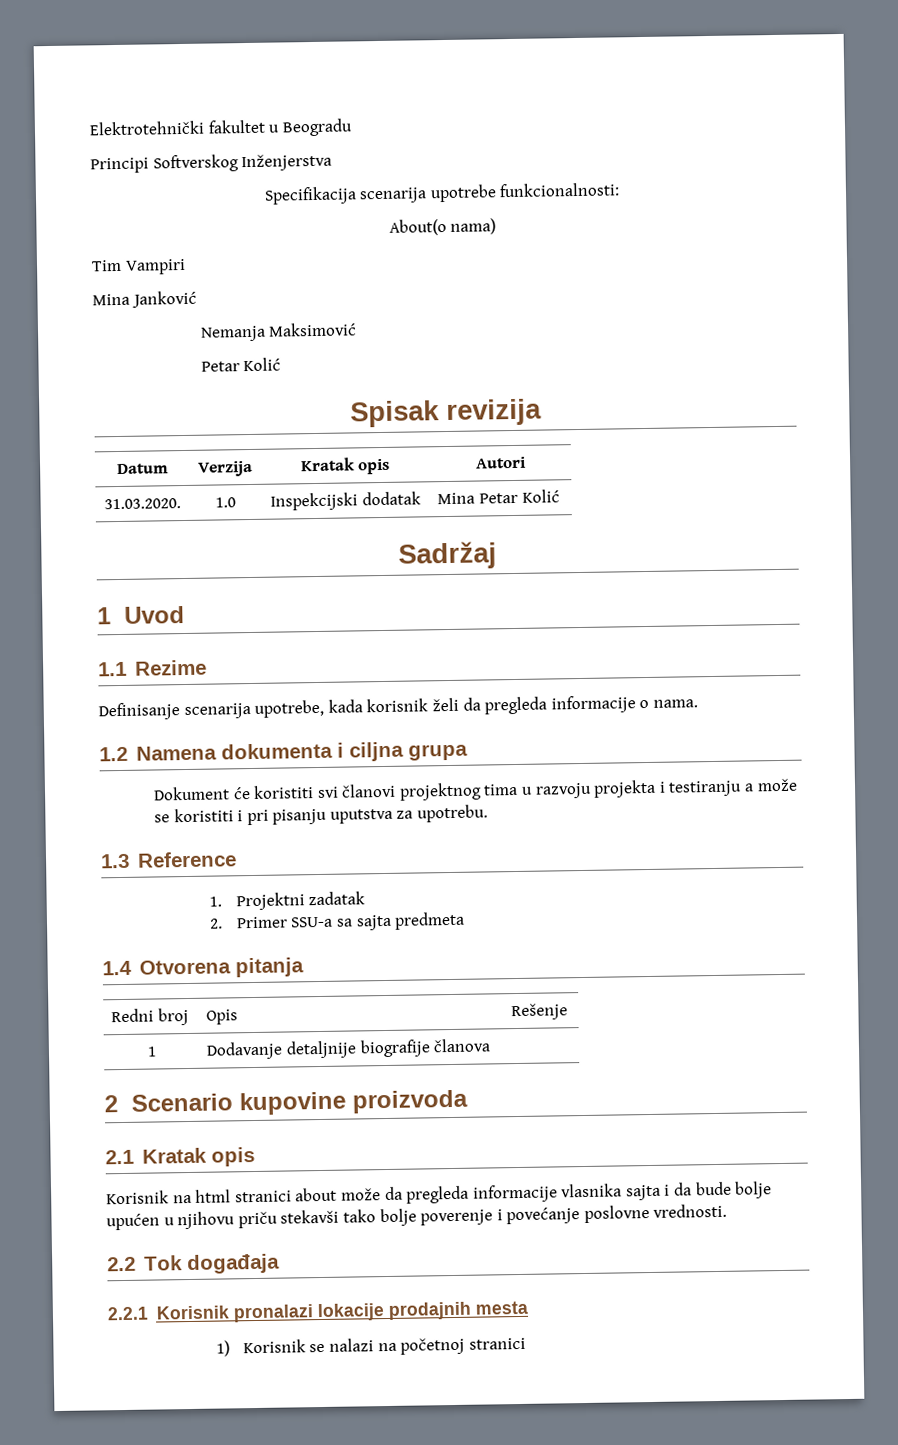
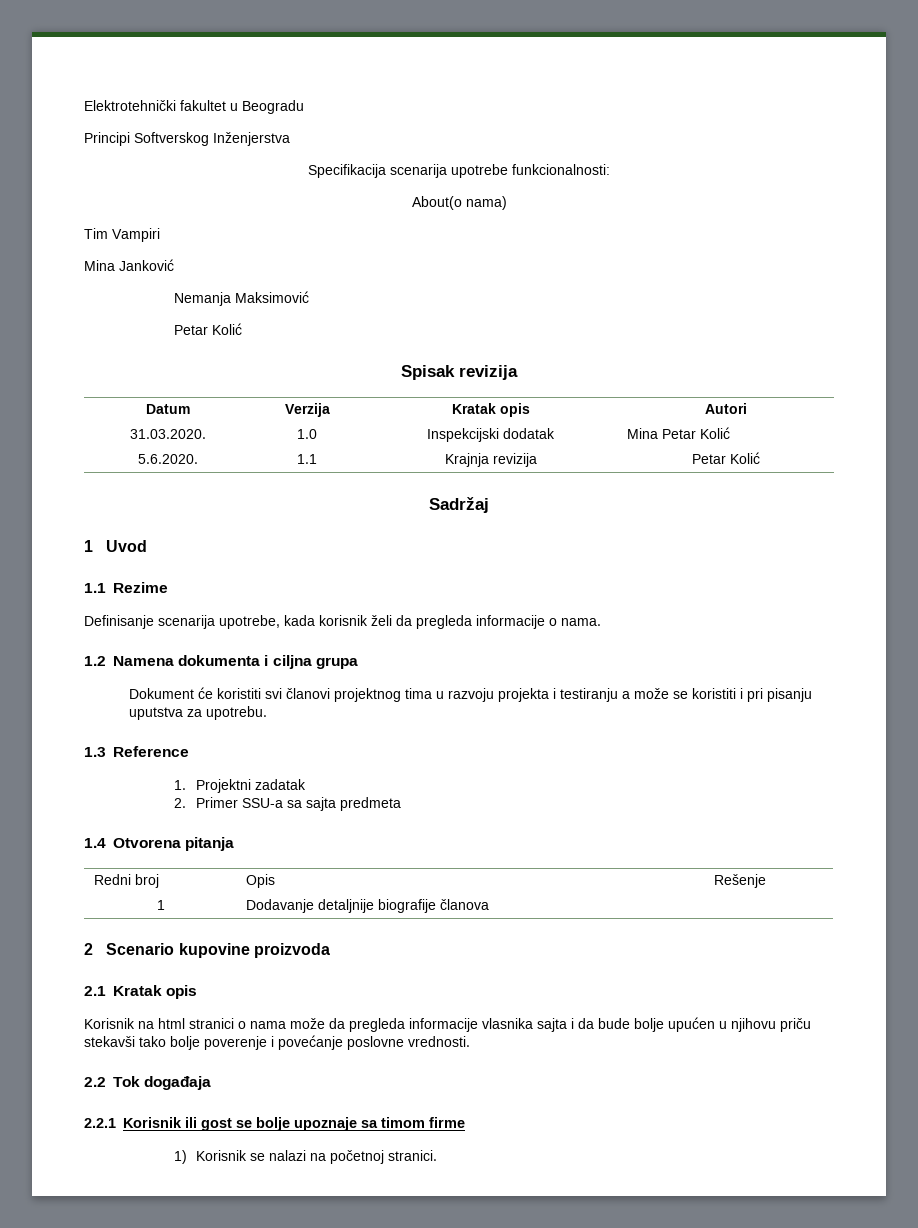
(560, 496) none -> [137,454,198,464] [297,454,317,464] [444,453,537,467] [691,452,760,464] // 5.6.2020. | 1.1 | Krajnja revizija | Petar Kolić
[295,1187,338,1202] about -> [238,1021,286,1029] o nama
[232,1300,528,1323] pronalazi lokacije prodajnih mesta -> [185,1117,465,1131] ili gost se bolje upoznaje sa timom firme
[468,1337,526,1350] stranici -> [388,1150,438,1161] stranici.

